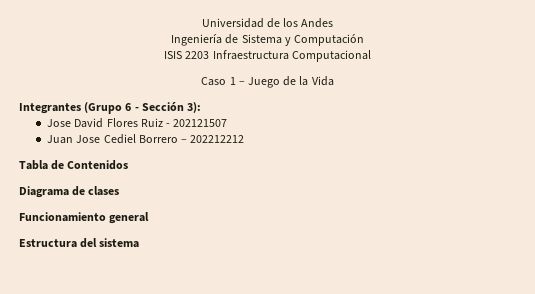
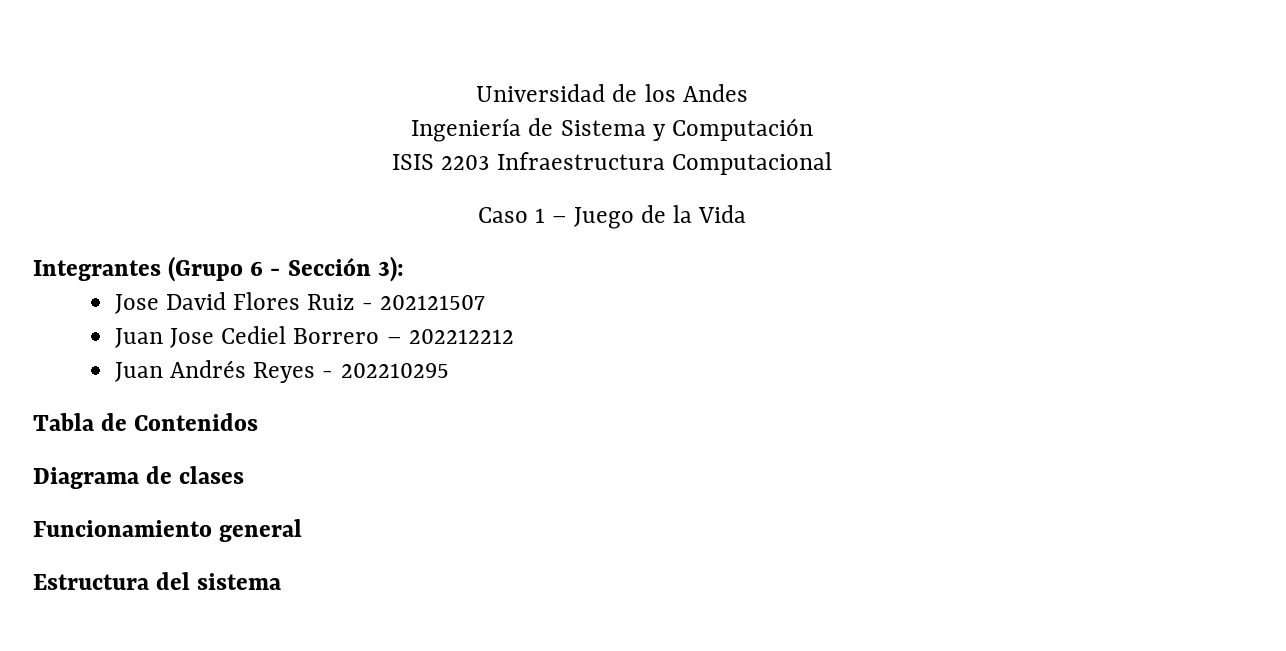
(245, 139) none -> [114,360,449,383] // Juan Andrés Reyes - 202210295

